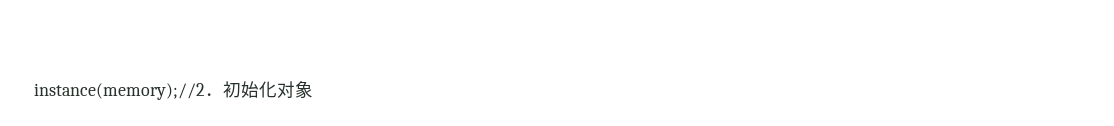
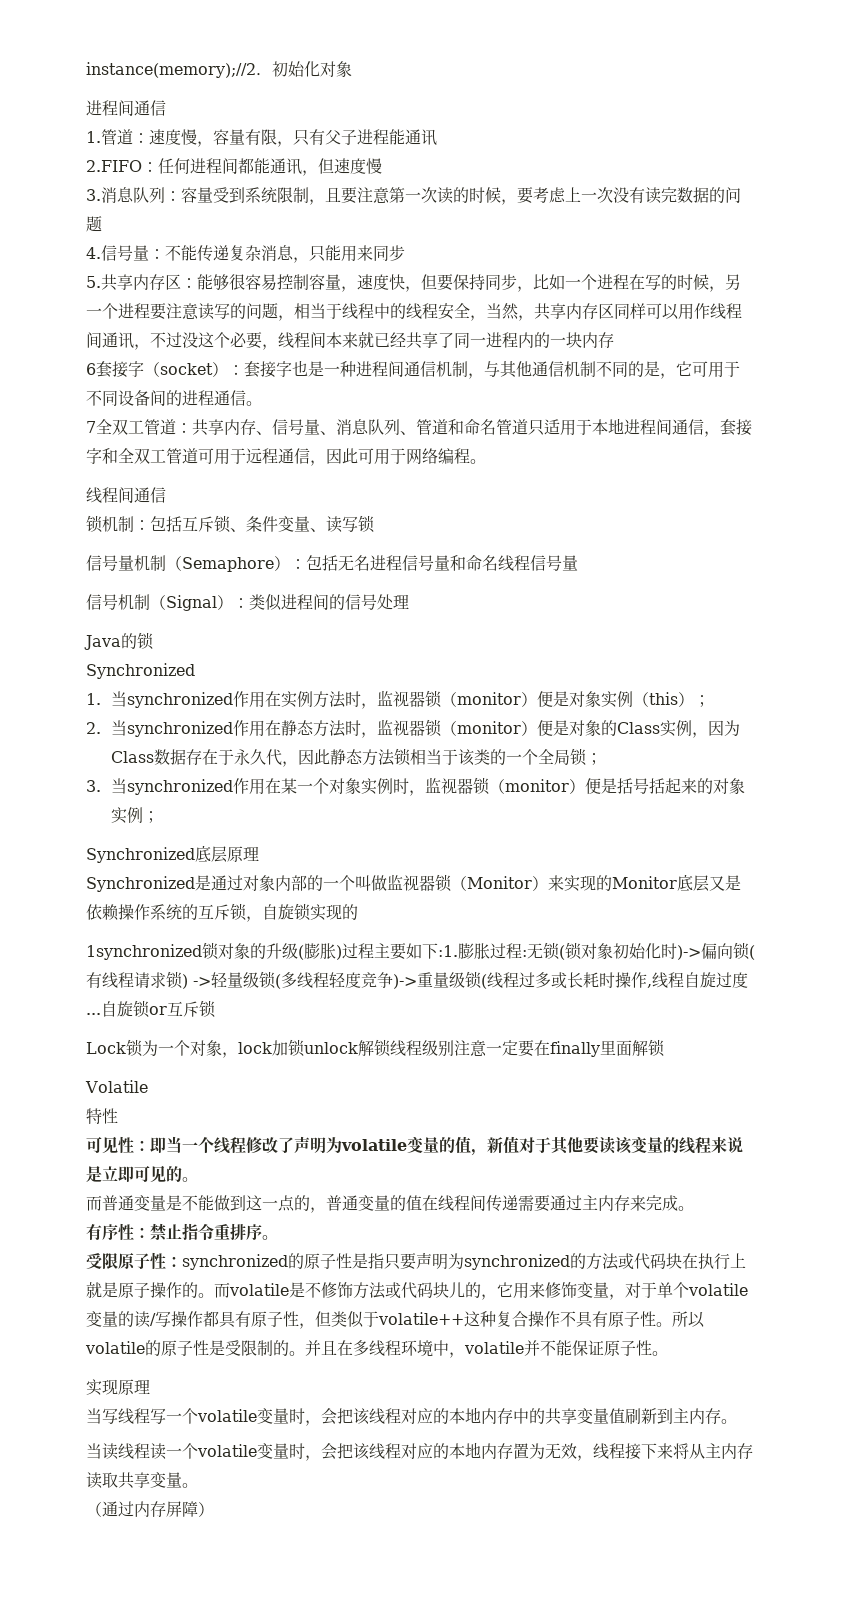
(313, 89) none -> [86,100,166,116] [86,129,437,147] [86,158,382,176] [86,187,741,205] [86,216,102,232] [86,245,405,263] [86,274,741,292] [86,303,742,321] [86,332,614,350] [86,360,740,379] [86,390,262,406] [86,418,752,437] [86,448,486,466] [86,487,166,503] [86,515,375,533] [86,555,578,572] [86,594,409,611] [84,632,154,650] [86,663,195,679] [86,690,711,709] [86,719,741,738] [111,748,603,767] [86,777,746,796] [111,807,160,824] [86,845,259,863] [86,874,741,892] [86,903,358,922] [86,942,755,960] [86,971,748,989] [86,1000,216,1018] [86,1039,665,1058] [85,1080,148,1093] [86,1108,118,1125] [86,1136,743,1156] [86,1165,198,1183] [86,1195,694,1213] [86,1223,278,1241] [86,1252,746,1270] [86,1282,748,1300] [86,1311,705,1329] [85,1340,668,1358] [86,1379,150,1396] [86,1407,737,1426] [86,1442,753,1461] [86,1472,198,1489] [86,1501,214,1517] // 进程间通信 // 1.管道：速度慢，容量有限，只有父子进程能通讯 // 2.FIFO：任何进程间都能通讯，但速度慢 // 3.消息队列：容量受到系统限制，且要注意第一次读的时候，要考虑上一次没有读完数据的问题 // 4.信号量：不能传递复杂消息，只能用来同步 // 5.共享内存区：能够很容易控制容量，速度快，但要保持同步，比如一个进程在写的时候，另一个进程要注意读写的问题，相当于线程中的线程安全，当然，共享内存区同样可以用作线程间通讯，不过没这个必要，线程间本来就已经共享了同一进程内的一块内存 // 6套接字（socket）：套接字也是一种进程间通信机制，与其他通信机制不同的是，它可用于不同设备间的进程通信。 // 7全双工管道：共享内存、信号量、消息队列、管道和命名管道只适用于本地进程间通信，套接字和全双工管道可用于远程通信，因此可用于网络编程。 // 线程间通信 // 锁机制：包括互斥锁、条件变量、读写锁 // 信号量机制（Semaphore）：包括无名进程信号量和命名线程信号量 // 信号机制（Signal）：类似进程间的信号处理 // Java的锁 // Synchronized // 1.当synchronized作用在实例方法时，监视器锁（monitor）便是对象实例（this）； // 2.当synchronized作用在静态方法时，监视器锁（monitor）便是对象的Class实例，因为Class数据存在于永久代，因此静态方法锁相当于该类的一个全局锁； // 3.当synchronized作用在某一个对象实例时，监视器锁（monitor）便是括号括起来的对象实例； // Synchronized底层原理 // Synchronized是通过对象内部的一个叫做监视器锁（Monitor）来实现的Monitor底层又是依赖操作系统的互斥锁，自旋锁实现的 // 1synchronized锁对象的升级(膨胀)过程主要如下:1.膨胀过程:无锁(锁对象初始化时)->偏向锁(有线程请求锁) ->轻量级锁(多线程轻度竞争)->重量级锁(线程过多或长耗时操作,线程自旋过度...自旋锁or互斥锁 // Lock锁为一个对象，lock加锁unlock解锁线程级别注意一定要在finally里面解锁 // Volatile // 特性 // 可见性：即当一个线程修改了声明为volatile变量的值，新值对于其他要读该变量的线程来说是立即可见的。 // 而普通变量是不能做到这一点的，普通变量的值在线程间传递需要通过主内存来完成。 // 有序性：禁止指令重排序。 // 受限原子性：synchronized的原子性是指只要声明为synchronized的方法或代码块在执行上就是原子操作的。而volatile是不修饰方法或代码块儿的，它用来修饰变量，对于单个volatile变量的读/写操作都具有原子性，但类似于volatile++这种复合操作不具有原子性。所以volatile的原子性是受限制的。并且在多线程环境中，volatile并不能保证原子性。 // 实现原理 // 当写线程写一个volatile变量时，会把该线程对应的本地内存中的共享变量值刷新到主内存。 // 当读线程读一个volatile变量时，会把该线程对应的本地内存置为无效，线程接下来将从主内存读取共享变量。 // （通过内存屏障）

